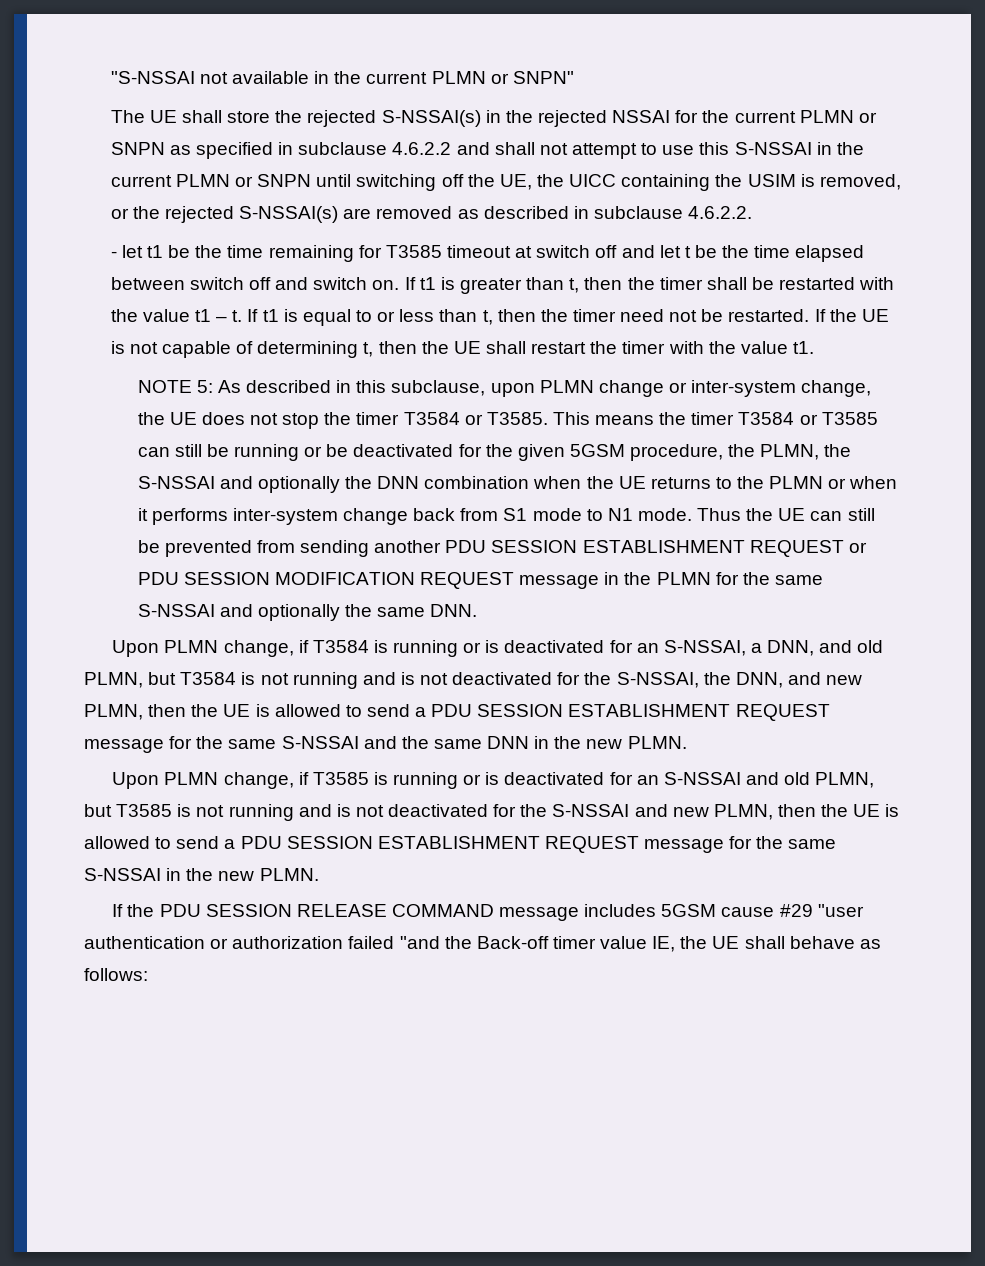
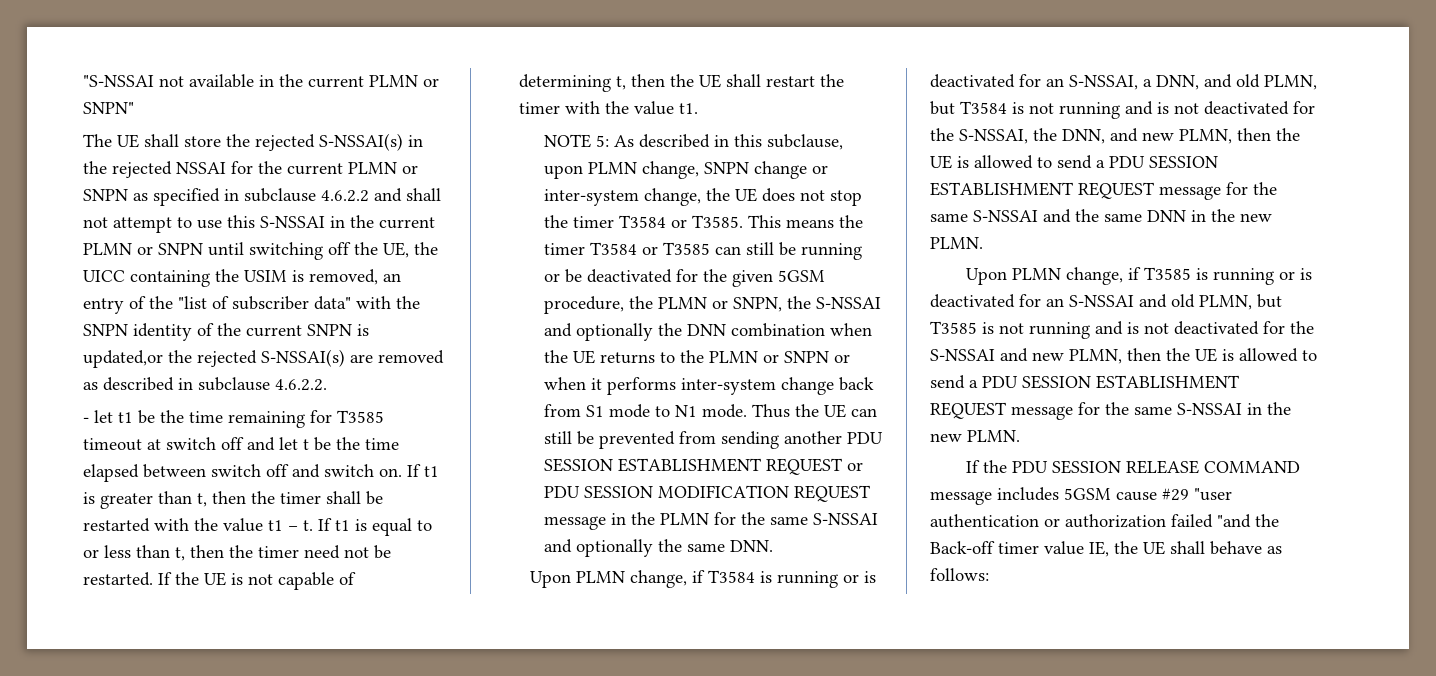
[110,208,129,219] or -> [382,273,401,282] [82,296,420,314] [82,323,369,341] [82,350,163,368] an entry of the "list of subscriber data" with the SNPN identity of the current SNPN is updated,or
(594, 386) none -> [641,161,749,179] change, SNPN
[760,444,820,460] PLMN, -> [657,297,782,312] PLMN or SNPN,
(847, 483) none -> [783,351,850,363] SNPN or

